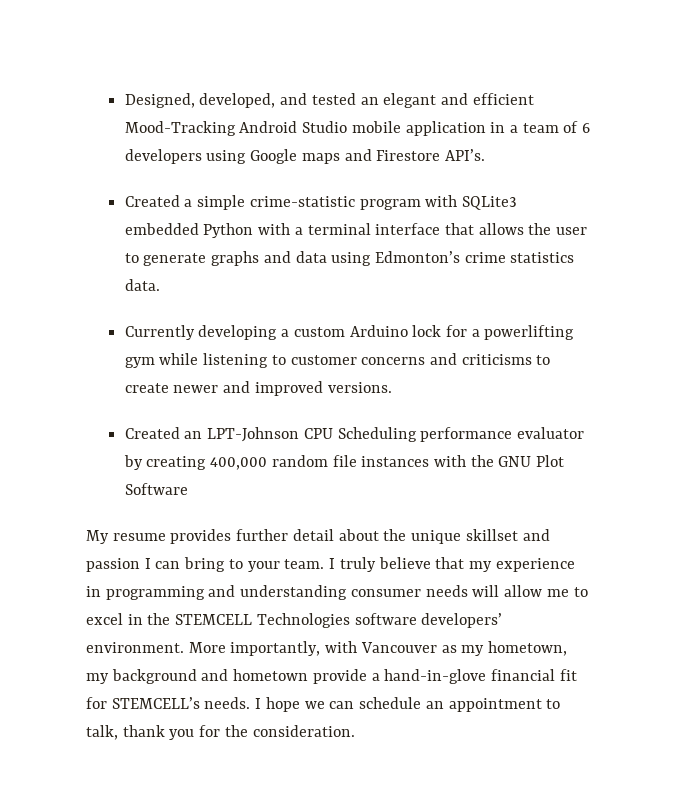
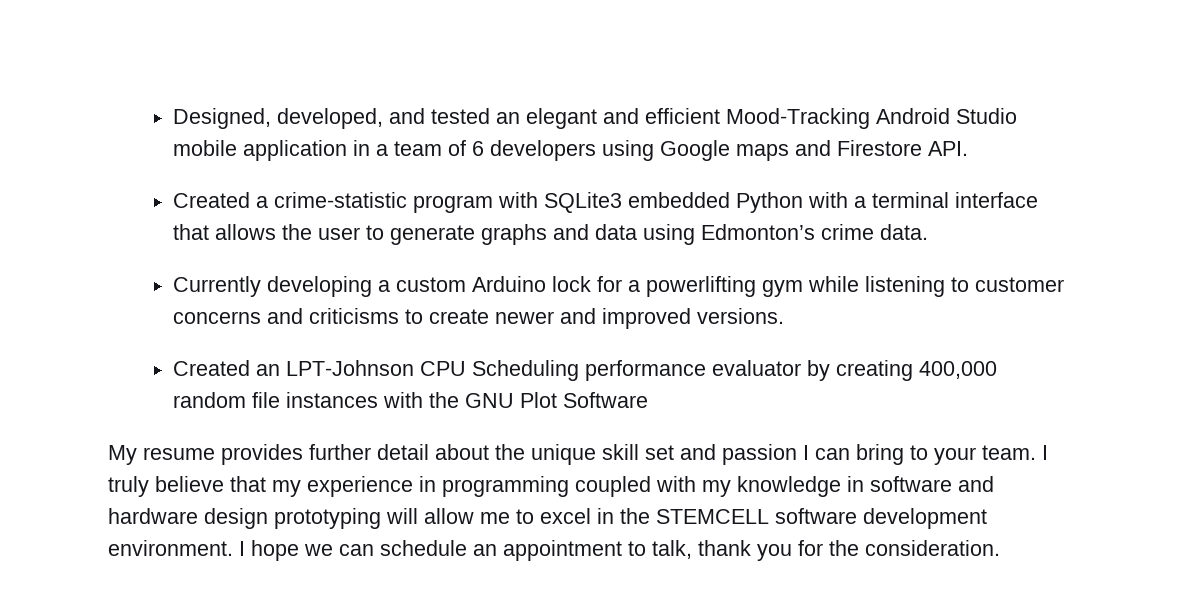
[444,149,485,161] API’s. -> [928,141,969,156] API.
[197,195,246,210] simple -> (269, 202) none
[510,252,575,263] statistics -> (875, 232) none
[465,529,518,541] skillset -> [602,444,674,460] skill set
[208,585,468,600] and understanding consumer needs -> [575,476,994,497] [108,508,381,529] coupled with my knowledge in software and hardware design prototyping
[256,613,503,628] [86,641,568,656] [86,669,577,684] [86,697,251,709] Technologies software developers’ environment. More importantly, with Vancouver as my hometown, my background and hometown provide a hand-in-glove financial fit for STEMCELL’s needs. -> [775,508,987,529] [108,540,233,556] software development environment.

